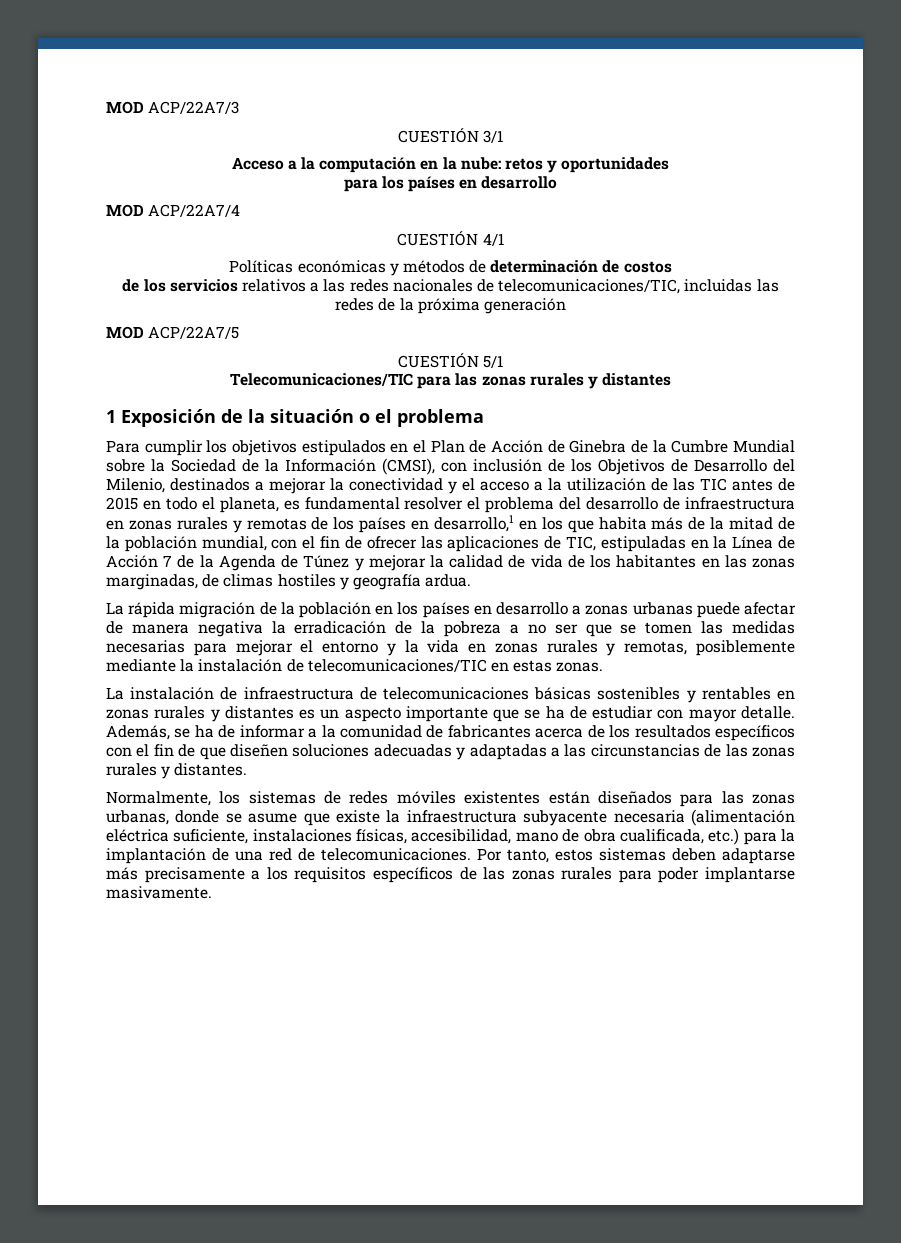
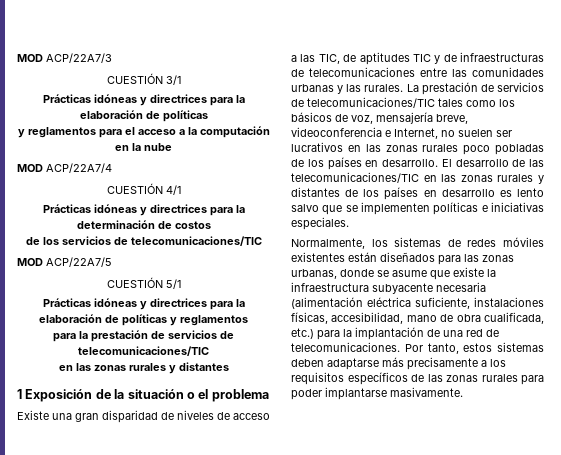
[231,157,284,170] Acceso -> [42,94,245,106] [79,110,208,122] [17,127,176,138] Prácticas idóneas y directrices para la elaboración de políticas // y reglamentos para el acceso
[460,157,670,173] [343,176,558,192] [106,204,241,217] [397,231,504,246] [229,260,487,276] nube: retos y oportunidades // para los países en desarrollo // MOD ACP/22A7/4 // CUESTIÓN 4/1 // Políticas económicas y métodos de -> [144,143,172,151] [17,163,112,173] [106,183,181,195] [42,204,245,216] nube // MOD ACP/22A7/4 // CUESTIÓN 4/1 // Prácticas idóneas y directrices para la
[242,279,779,294] [335,298,566,314] [106,326,240,339] [397,353,504,368] [229,373,452,389] relativos a las redes nacionales de telecomunicaciones/TIC, incluidas las redes de la próxima generación // MOD ACP/22A7/5 // CUESTIÓN 5/1 // Telecomunicaciones/TIC para -> [113,236,262,246] [17,257,112,267] [106,277,181,289] [42,298,245,310] [39,314,248,326] [53,330,234,342] [78,346,209,356] [58,365,73,371] de telecomunicaciones/TIC // MOD ACP/22A7/5 // CUESTIÓN 5/1 // Prácticas idóneas y directrices para la elaboración de políticas y reglamentos // para la prestación de servicios de telecomunicaciones/TIC // en
[106,440,795,456] [106,458,795,475] [106,478,795,494] [106,497,795,513] [106,515,796,533] [106,536,795,552] [106,555,795,571] [106,574,472,590] [106,602,796,618] [106,621,796,637] [106,640,795,656] [106,659,604,672] [106,687,795,703] [106,706,795,722] [106,725,795,741] [106,744,795,760] [106,763,248,779] Para cumplir los objetivos estipulados en el Plan de Acción de Ginebra de la Cumbre Mundial sobre la Sociedad de la Información (CMSI), con inclusión de los Objetivos de Desarrollo del Milenio, destinados a mejorar la conectividad y el acceso a la utilización de las TIC antes de 2015 en todo el planeta, es fundamental resolver el problema del desarrollo de infraestructura en zonas rurales y remotas de los países en desarrollo,1 en los que habita más de la mitad de la población mundial, con el fin de ofrecer las aplicaciones de TIC, estipuladas en la Línea de Acción 7 de la Agenda de Túnez y mejorar la calidad de vida de los habitantes en las zonas marginadas, de climas hostiles y geografía ardua. // La rápida migración de la población en los países en desarrollo a zonas urbanas puede afectar de manera negativa la erradicación de la pobreza a no ser que se tomen las medidas necesarias para mejorar el entorno y la vida en zonas rurales y remotas, posiblemente mediante la instalación de telecomunicaciones/TIC en estas zonas. // La instalación de infraestructura de telecomunicaciones básicas sostenibles y rentables en zonas rurales y distantes es un aspecto importante que se ha de estudiar con mayor detalle. Además, se ha de informar a la comunidad de fabricantes acerca de los resultados específicos con el fin de que diseñen soluciones adecuadas y adaptadas a las circunstancias de las zonas rurales y distantes. -> [17,410,270,423] [291,52,544,65] [291,67,544,77] [291,82,544,95] [291,97,515,108] [291,112,468,124] [291,127,512,139] [291,142,544,155] [291,157,544,170] [291,172,544,184] [291,187,544,200] [291,202,544,215] [291,217,349,230] Existe una gran disparidad de niveles de acceso a las TIC, de aptitudes TIC y de infraestructuras de telecomunicaciones entre las comunidades urbanas y las rurales. La prestación de servicios de telecomunicaciones/TIC tales como los básicos de voz, mensajería breve, videoconferencia e Internet, no suelen ser lucrativos en las zonas rurales poco pobladas de los países en desarrollo. El desarrollo de las telecomunicaciones/TIC en las zonas rurales y distantes de los países en desarrollo es lento salvo que se implementen políticas e iniciativas especiales.

